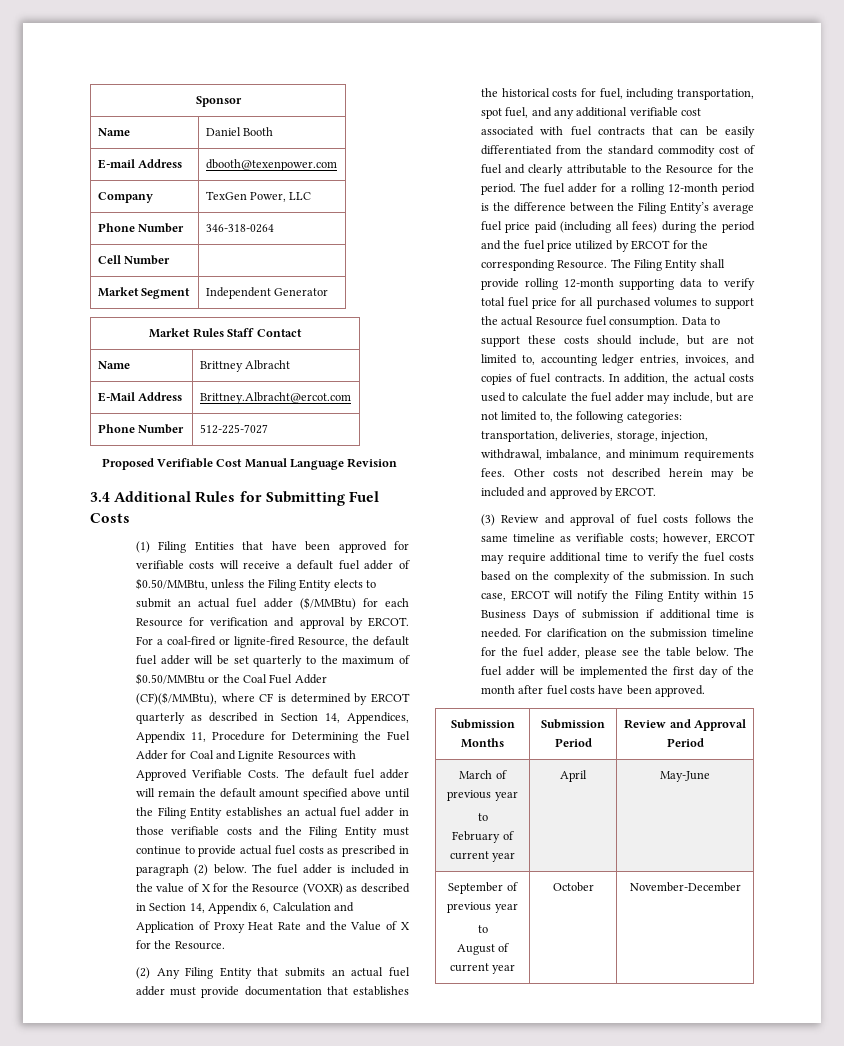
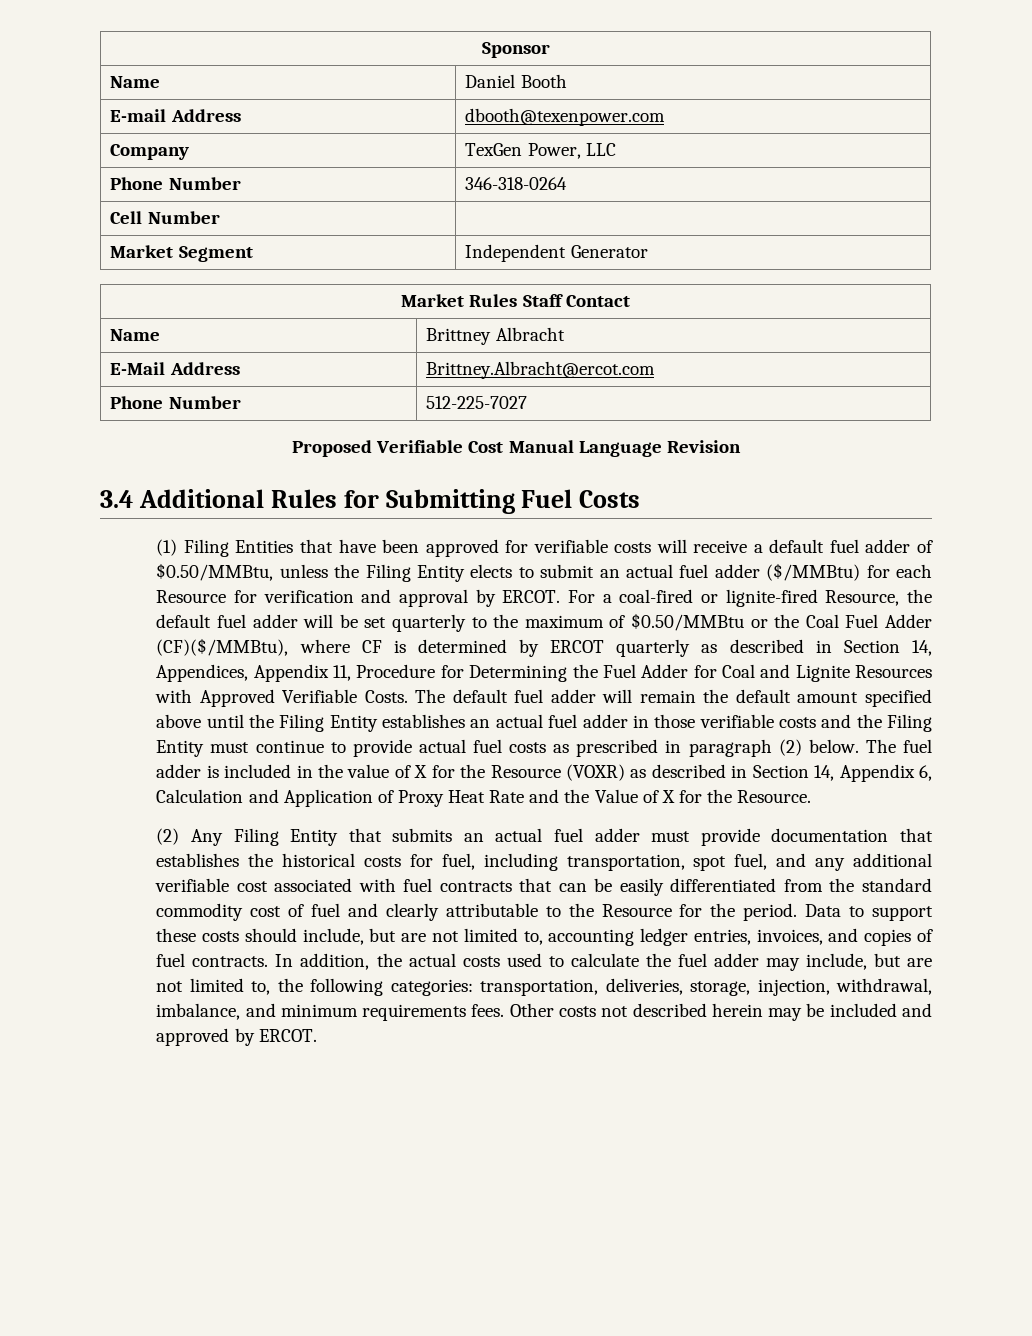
[520,183,755,195] [480,202,754,214] [480,221,755,233] [480,240,708,252] [480,259,725,271] [480,278,755,290] [480,297,754,309] [480,316,679,328] The fuel adder for a rolling 12-month period is the difference between the Filing Entity’s average fuel price paid (including all fees) during the period and the fuel price utilized by ERCOT for the corresponding Resource. The Filing Entity shall provide rolling 12-month supporting data to verify total fuel price for all purchased volumes to support the actual Resource fuel consumption. -> (798, 912) none
[480,514,754,526] [480,533,755,544] [480,552,754,564] [480,571,754,583] [480,590,754,602] [480,609,754,621] [480,628,754,638] [480,647,754,659] [480,666,754,678] [480,685,706,697] [450,719,515,729] [461,738,504,748] [541,719,605,729] [554,738,592,747] [624,719,746,731] [666,738,704,747] [459,770,507,779] [447,790,518,801] [477,813,488,821] [452,831,514,843] [449,851,516,862] [560,770,587,782] [660,771,710,782] [448,882,518,894] [447,902,518,913] [477,925,488,933] [456,943,510,955] [449,963,516,974] [552,882,594,892] [629,882,741,892] // (3) Review and approval of fuel costs follows the same timeline as verifiable costs; however, ERCOT may require additional time to verify the fuel costs based on the complexity of the submission. In such case, ERCOT will notify the Filing Entity within 15 Business Days of submission if additional time is needed. For clarification on the submission timeline for the fuel adder, please see the table below. The fuel adder will be implemented the first day of the month after fuel costs have been approved. // Submission Months | Submission Period | Review and Approval Period // March of previous year // to // February of current year | April | May-June // September of previous year // to // August of current year | October | November-December -> (317, 1035) none

